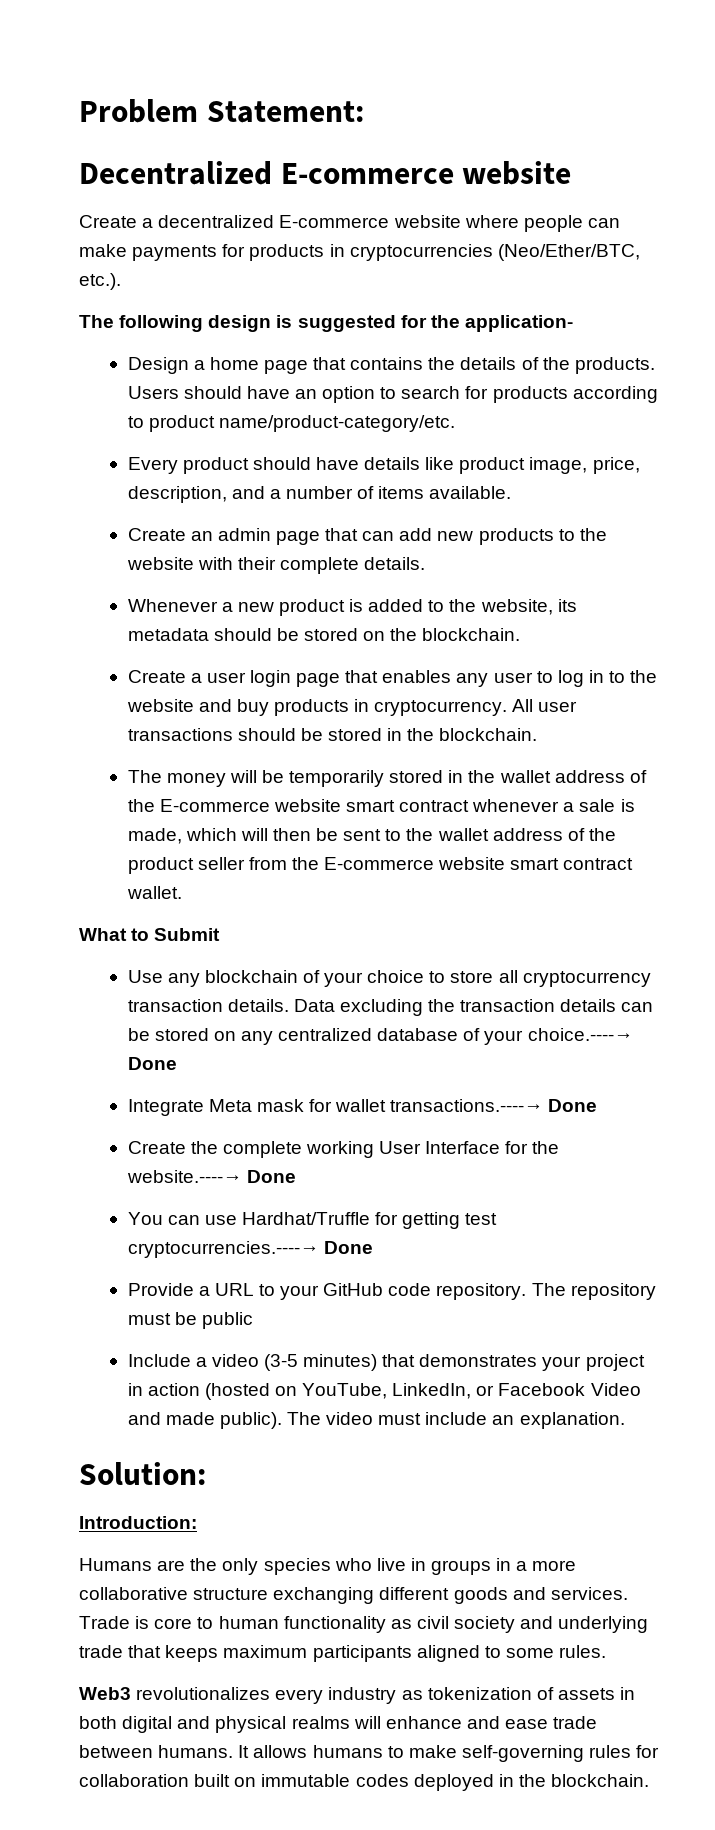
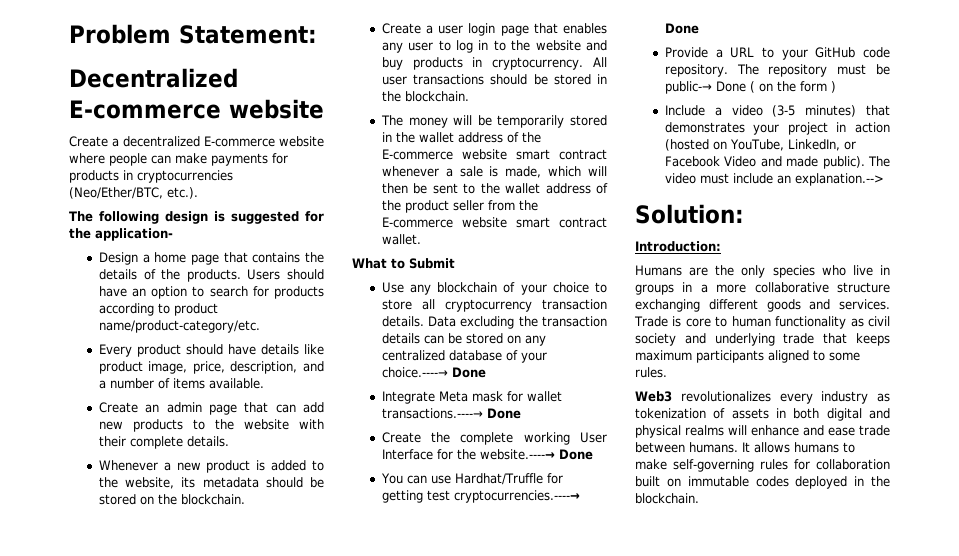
[201,1312,253,1329] public -> [664,81,836,94] public-→ Done ( on the form )
[519,1412,625,1429] explanation. -> [794,173,884,186] explanation.-->

